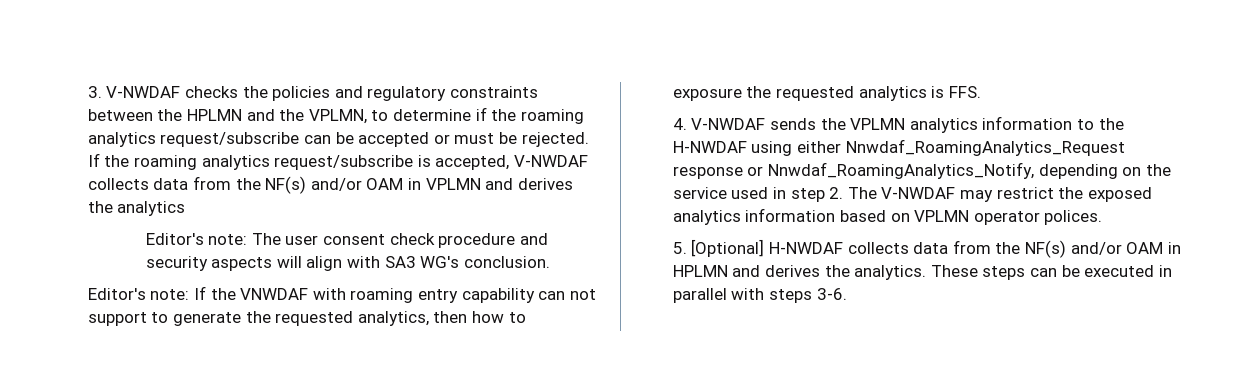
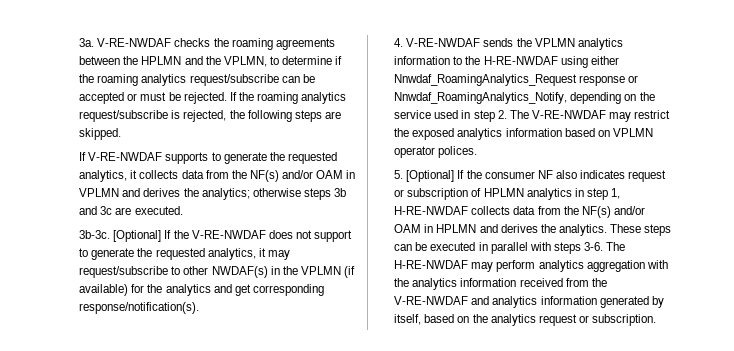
[87,86,539,101] 3. V-NWDAF checks the policies and regulatory constraints -> [79,38,335,50] 3a. V-RE-NWDAF checks the roaming agreements
[435,155,589,170] accepted, V-NWDAF -> [183,110,341,122] [79,128,122,140] [79,152,337,164] [79,170,138,182] rejected, the following steps are skipped. // If V-RE-NWDAF supports to generate the requested analytics, it
[117,201,186,216] [145,233,548,248] [145,256,550,271] [87,286,566,303] analytics // Editor's note: The user consent check procedure and security aspects will align with SA3 WG's conclusion. // Editor's note: If the VNWDAF with roaming entry capability can -> [201,188,346,200] [79,206,183,215] [79,230,293,242] analytics; otherwise steps 3b and 3c are executed. // 3b-3c. [Optional] If the V-RE-NWDAF does
[433,311,526,323] [672,86,981,101] then how to exposure the requested analytics is FFS. -> [258,248,290,260] [79,266,355,278] [79,284,324,296] [79,302,200,314] it may request/subscribe to other NWDAF(s) in the VPLMN (if available) for the analytics and get corresponding response/notification(s).
[691,118,766,130] V-NWDAF -> [406,38,481,47] V-RE-NWDAF
[672,141,747,153] H-NWDAF -> [483,56,558,65] H-RE-NWDAF
[881,187,956,199] V-NWDAF -> [531,110,606,119] V-RE-NWDAF
[769,242,844,254] H-NWDAF -> [457,170,667,182] [394,188,620,200] [394,206,469,215] If the consumer NF also indicates request or subscription of HPLMN analytics in step 1, H-RE-NWDAF
(847, 294) none -> [606,242,626,251] [394,260,668,272] [394,278,607,290] [394,296,664,308] [394,314,656,326] The H-RE-NWDAF may perform analytics aggregation with the analytics information received from the V-RE-NWDAF and analytics information generated by itself, based on the analytics request or subscription.

